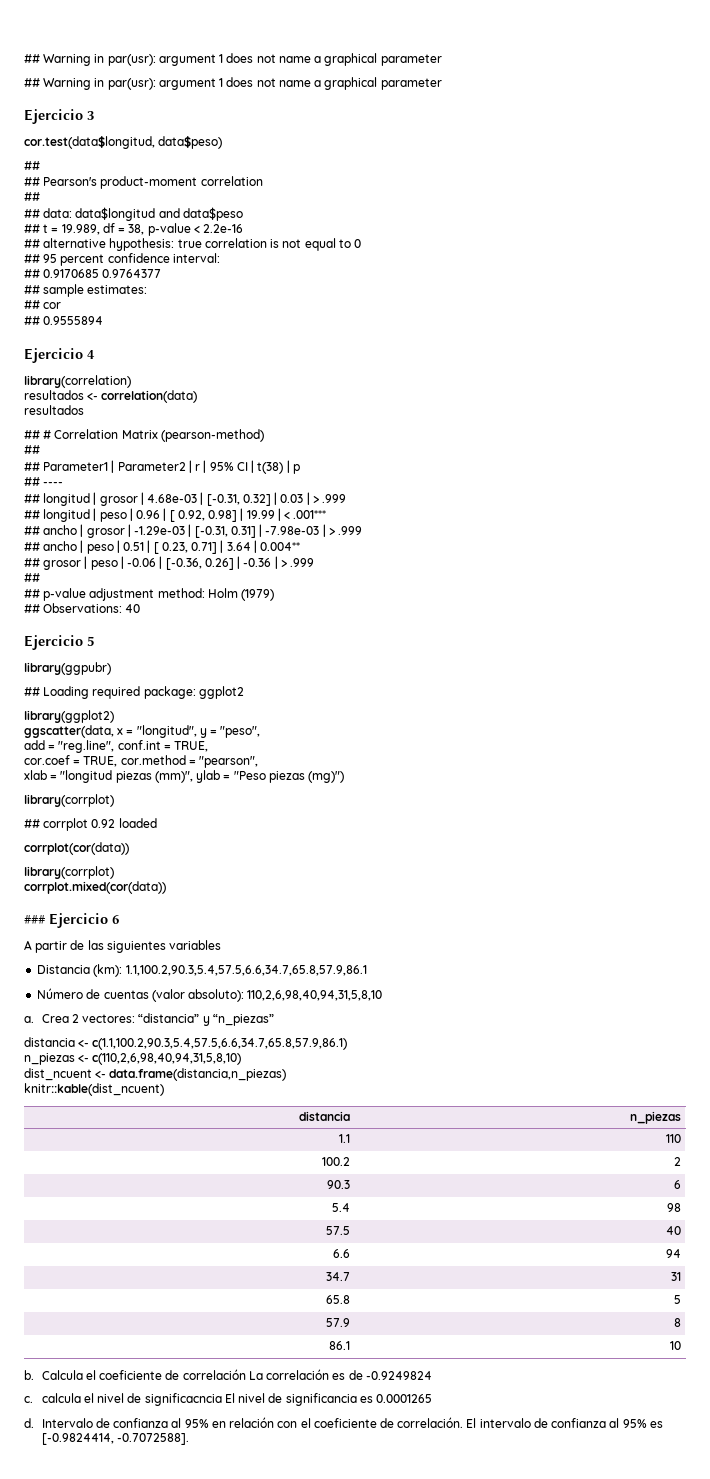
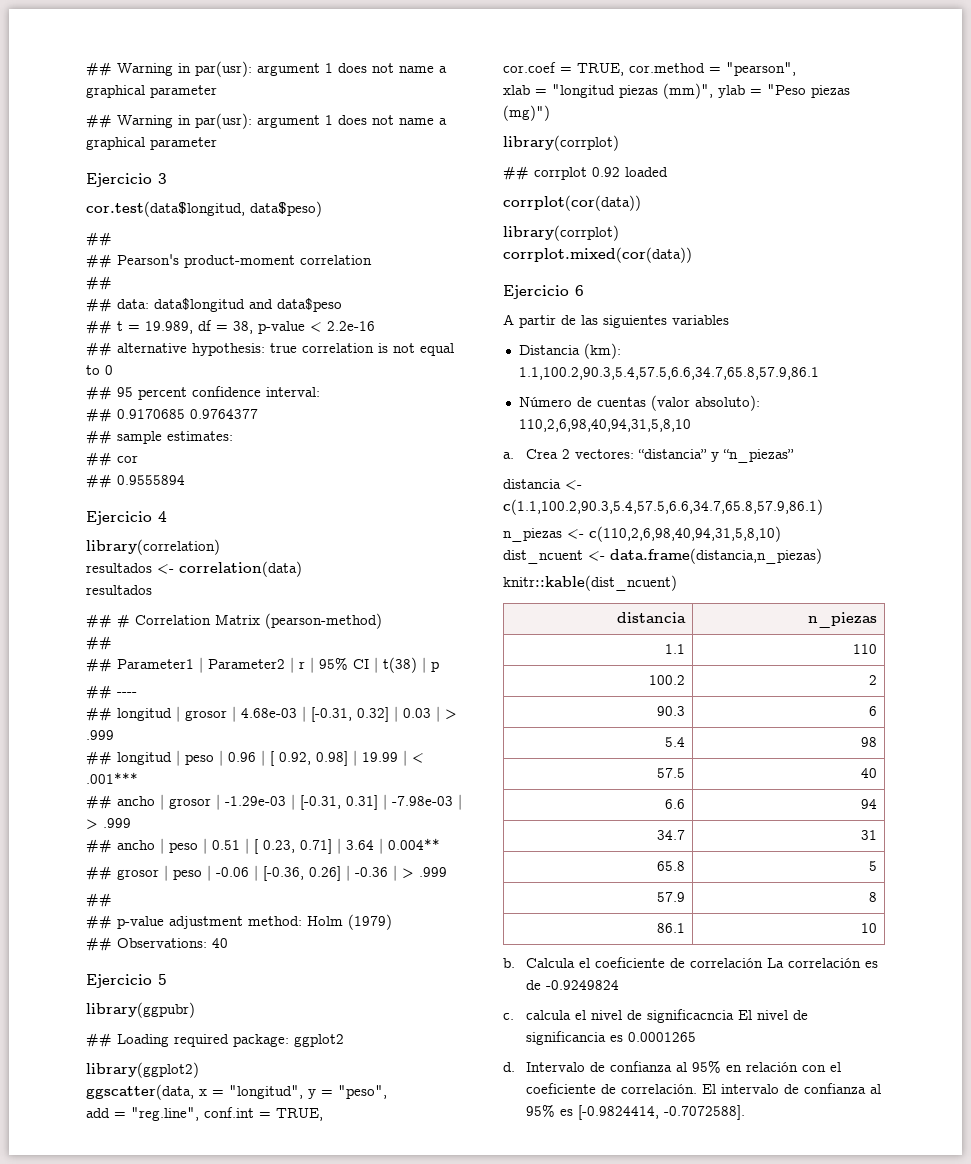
[24,915,46,924] ### -> (692, 255) none

